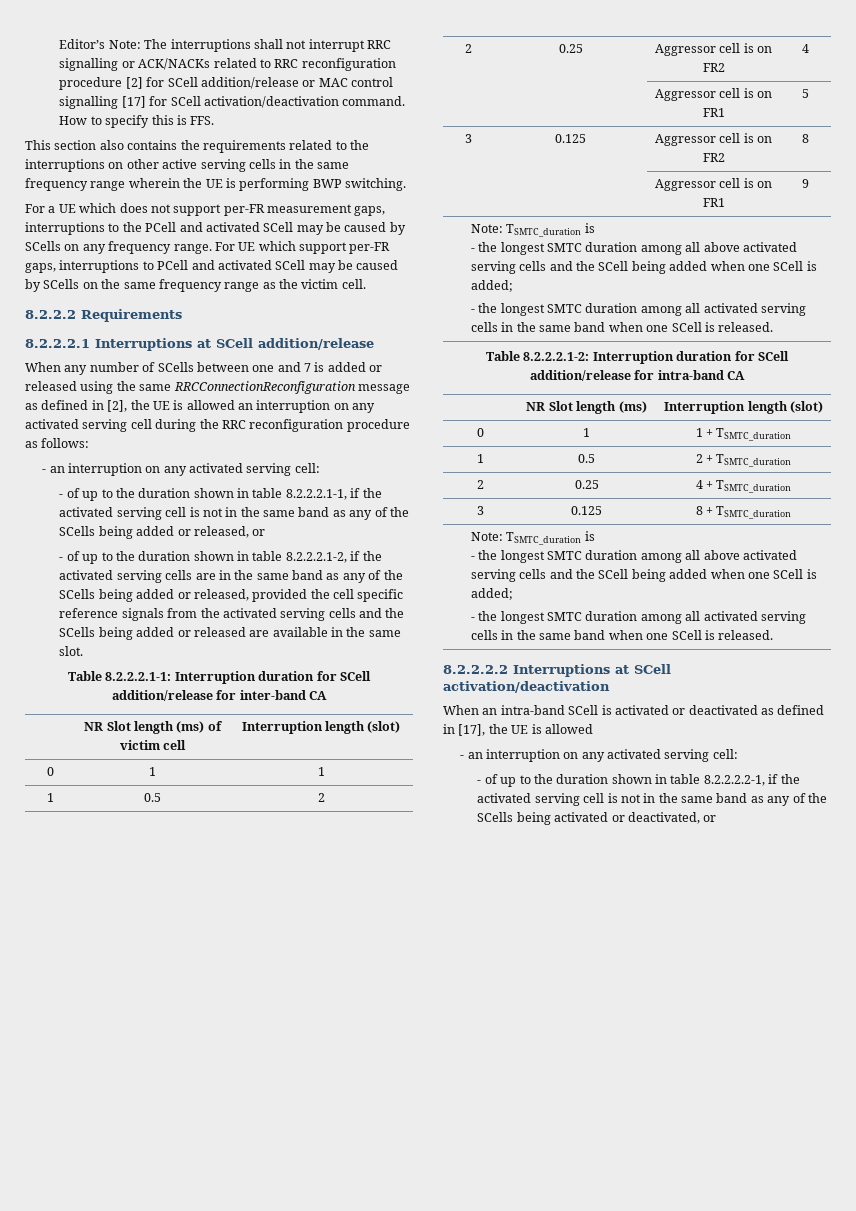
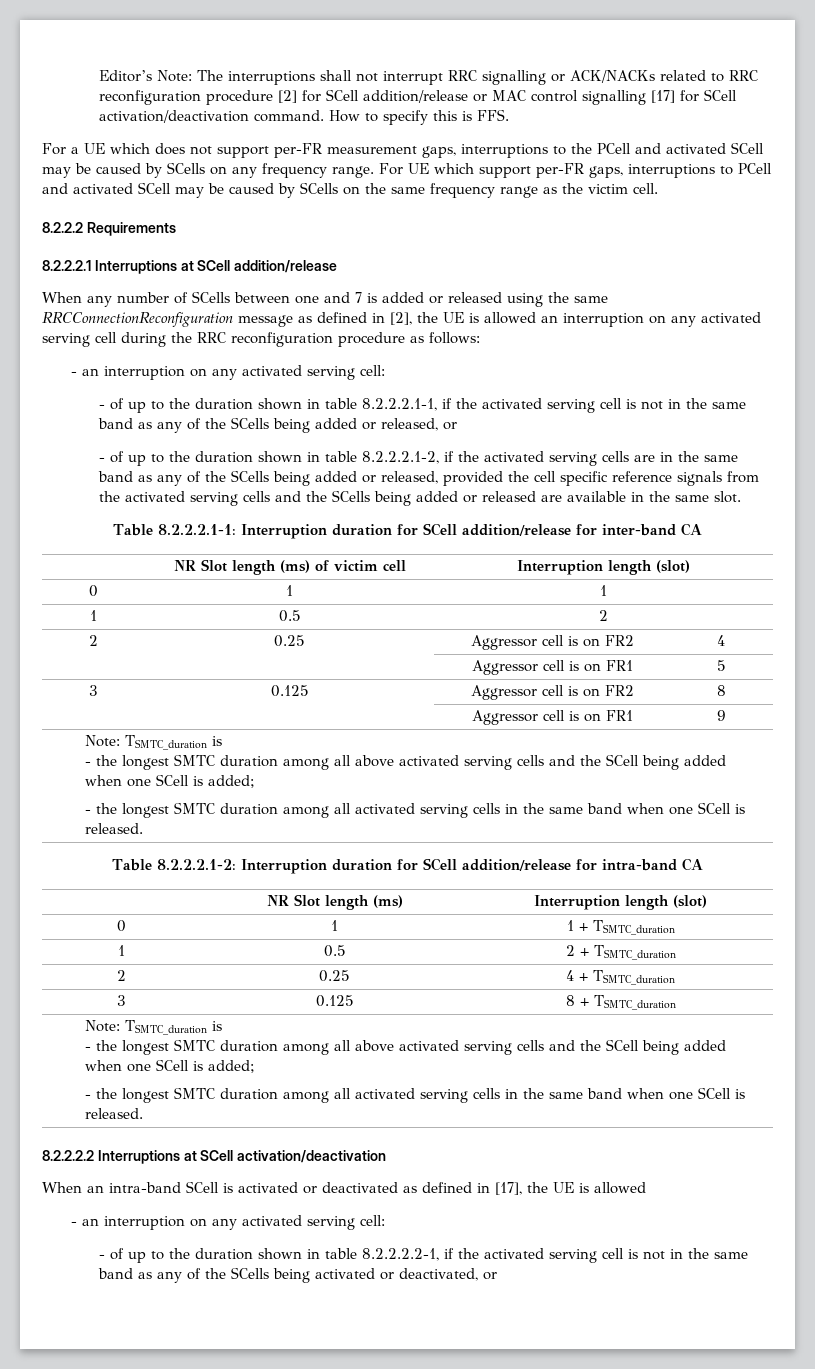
[25,140,369,153] [25,159,349,172] [25,178,406,191] // This section also contains the requirements related to the interruptions on other active serving cells in the same frequency range wherein the UE is performing BWP switching. -> (510, 115) none

